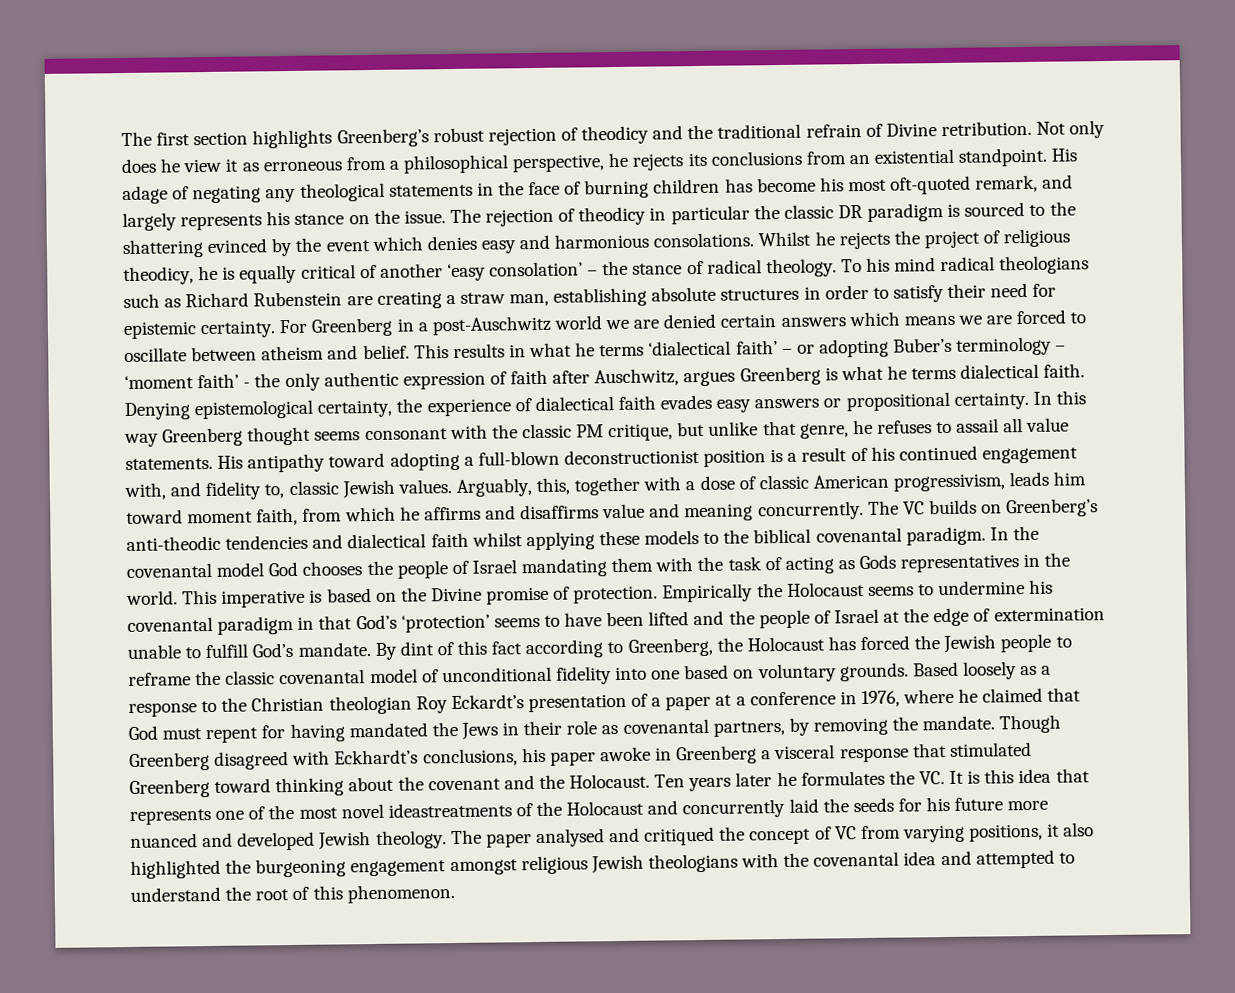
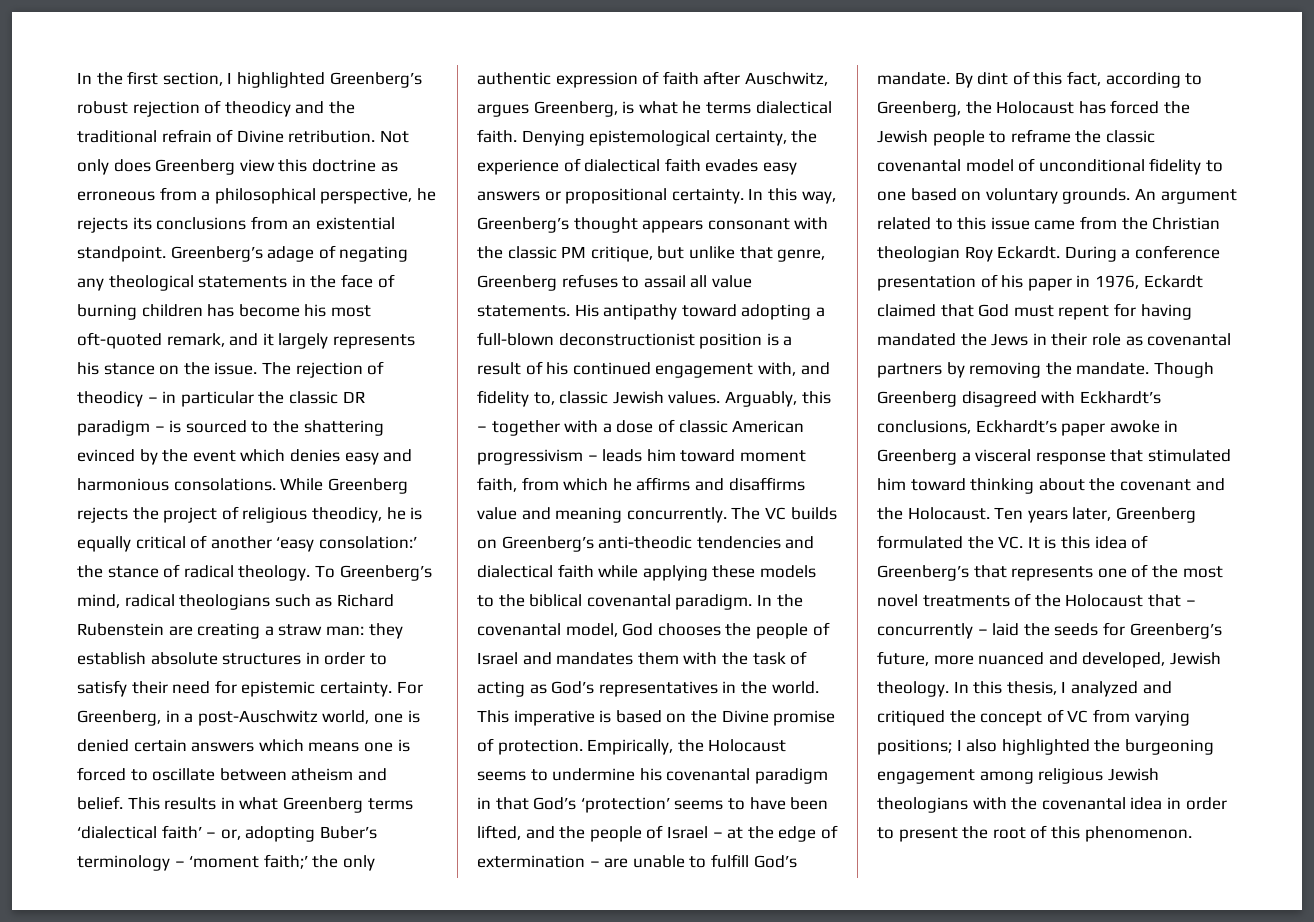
[121,129,333,149] The first section highlights -> [77,71,325,88] In the first section, I highlighted
[160,158,240,173] he view it -> [155,159,376,175] Greenberg view this doctrine
[1051,148,1078,162] His -> [170,246,263,262] Greenberg’s
(1074, 181) none -> [262,333,274,346] it
(647, 216) none -> [147,397,158,403] –
(945, 212) none -> [154,426,165,432] –
[758,231,835,247] Whilst he -> [280,478,408,494] While Greenberg
[489,261,599,277] consolation’ – -> [318,536,417,549] consolation:’
[866,257,937,272] his mind -> [339,565,432,581] [77,594,120,608] Greenberg’s mind,
[509,287,648,307] man, establishing -> [325,623,403,639] [77,652,146,665] man: they establish
[311,317,394,337] Greenberg -> [77,710,161,726] Greenberg,
[553,315,660,330] world we are -> [322,710,420,724] world, one is
[957,315,1013,325] we are -> [363,739,410,752] one is
[575,342,596,357] he -> [282,797,363,813] Greenberg
[796,344,815,354] or -> [220,829,241,840] or,
[197,373,251,389] faith’ - -> [263,854,308,869] faith;’
[739,366,821,386] Greenberg -> [533,101,618,117] Greenberg,
[124,426,361,448] way Greenberg thought seems -> [801,191,836,204] [477,217,704,233] way, Greenberg’s thought appears
[852,419,873,435] he -> [477,275,557,291] Greenberg
[536,477,571,495] this, -> [801,391,831,404] [477,426,487,432] this –
[893,473,1006,492] progressivism, -> [477,449,598,465] progressivism –
[471,532,523,547] whilst -> [598,565,639,578] while
[216,562,265,577] model -> [565,623,618,637] model,
[521,558,608,578] mandating -> [522,652,634,665] and mandates
[859,554,897,570] Gods -> [551,681,595,694] God’s
[662,583,754,603] Empirically -> [587,739,674,755] Empirically,
[648,611,690,626] lifted -> [477,825,521,840] lifted,
(879, 616) none -> [712,832,723,838] –
(1105, 614) none -> [589,858,629,868] – are
[491,641,523,655] fact -> [1066,71,1101,86] fact,
[615,666,648,681] into -> [1205,160,1223,172] to
[912,661,1052,680] [128,688,979,717] Based loosely as a response to the Christian theologian Roy Eckardt’s presentation of a paper at a conference in 1976, where he -> [1134,188,1237,204] [877,216,1221,230] [877,245,1220,262] [877,274,1203,291] An argument related to this issue came from the Christian theologian Roy Eckardt. During a conference presentation of his paper in 1976, Eckardt
[712,720,785,737] partners, -> [877,363,942,378] partners
[521,747,546,763] his -> [975,420,1057,433] Eckhardt’s
[129,779,210,798] Greenberg -> [877,478,906,490] him
[735,770,885,787] later he formulates -> [1072,507,1196,523] [877,535,963,549] later, Greenberg formulated
(1052, 776) none -> [1131,535,1149,549] [877,565,969,581] of Greenberg’s
[387,802,512,818] ideastreatments -> [922,595,1010,607] treatments
[647,798,786,819] and concurrently -> [1147,594,1196,607] [877,623,988,639] that – concurrently –
[926,796,1004,812] his future -> [1129,623,1222,639] [877,651,929,666] Greenberg’s future,
[237,831,316,851] developed -> [1082,652,1166,668] developed,
[450,828,605,848] The paper analysed -> [953,681,1138,697] In this thesis, I analyzed
[969,823,1061,842] positions, it -> [877,739,962,755] positions; I
[449,859,518,876] amongst -> [979,771,1034,784] among
[940,849,1075,869] [130,886,221,902] and attempted to understand -> [1166,797,1227,810] [877,827,958,842] in order to present

